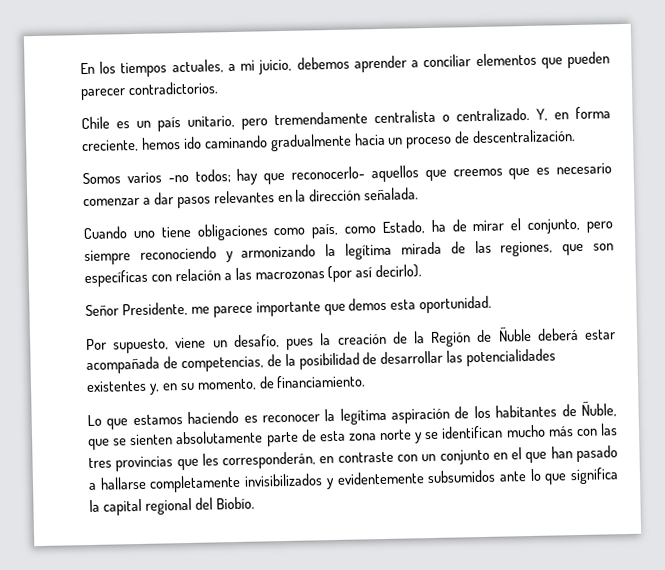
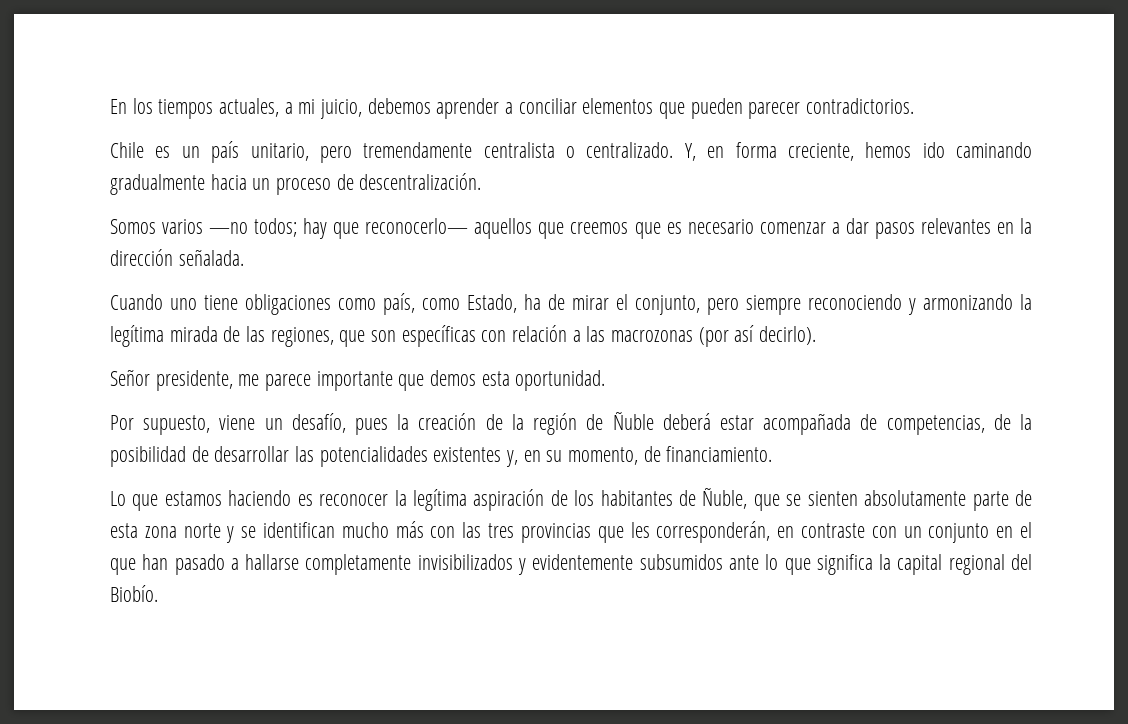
[167,174,189,183] -no -> [209,222,249,234] —no
[291,166,365,180] reconocerlo- -> [365,218,469,234] reconocerlo—
[121,301,188,317] Presidente, -> [155,370,233,391] presidente,
[430,331,472,347] Región -> [533,413,578,435] región

